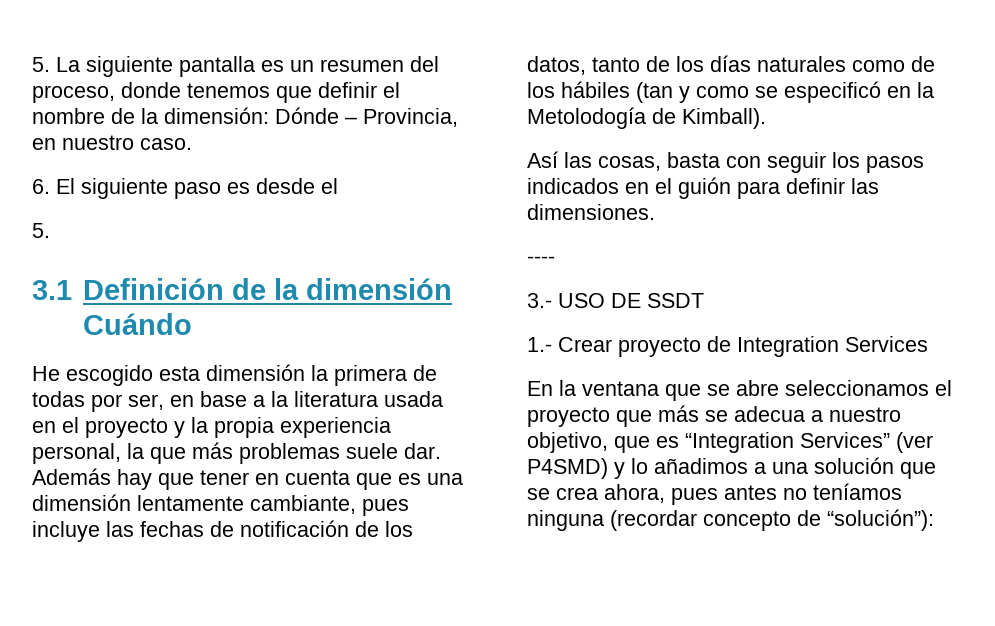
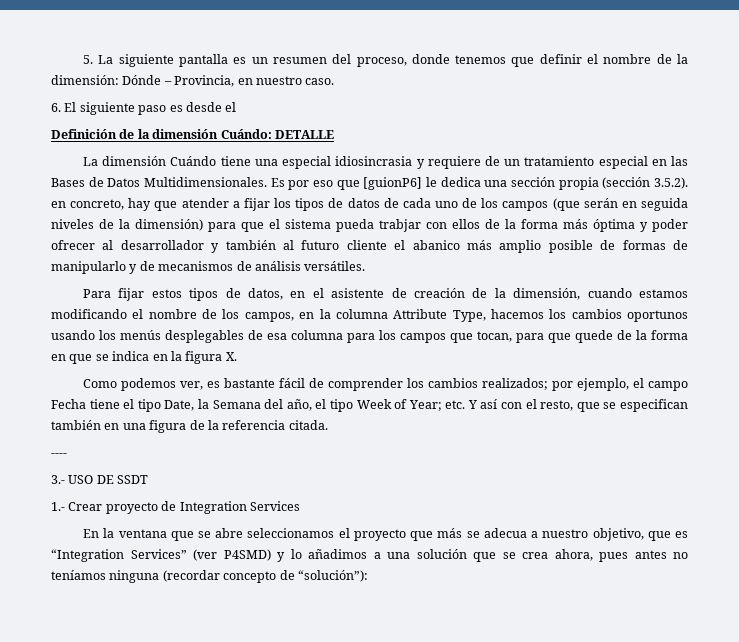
[32,223,50,238] [32,280,72,300] 5. // 3.1 -> (237, 107) none
[82,313,192,335] [32,364,437,386] [32,391,443,412] [32,417,391,438] [32,442,441,464] [32,468,463,490] [32,494,409,516] [32,520,413,542] [527,55,935,75] [527,81,934,103] [527,107,766,129] [527,151,924,173] [527,177,879,199] [527,204,655,220] Cuándo // He escogido esta dimensión la primera de todas por ser, en base a la literatura usada en el proyecto y la propia experiencia personal, la que más problemas suele dar. Además hay que tener en cuenta que es una dimensión lentamente cambiante, pues incluye las fechas de notificación de los datos, tanto de los días naturales como de los hábiles (tan y como se especificó en la Metolodogía de Kimball). // Así las cosas, basta con seguir los pasos indicados en el guión para definir las dimensiones. -> [220,129,334,139] [83,156,689,169] [51,177,688,190] [51,198,688,211] [51,219,688,232] [51,240,688,253] [51,261,366,274] [83,288,688,301] [51,309,688,322] [51,330,688,343] [51,351,237,364] [83,378,688,391] [51,399,688,412] [51,420,328,433] Cuándo: DETALLE // La dimensión Cuándo tiene una especial idiosincrasia y requiere de un tratamiento especial en las Bases de Datos Multidimensionales. Es por eso que [guionP6] le dedica una sección propia (sección 3.5.2). en concreto, hay que atender a fijar los tipos de datos de cada uno de los campos (que serán en seguida niveles de la dimensión) para que el sistema pueda trabjar con ellos de la forma más óptima y poder ofrecer al desarrollador y también al futuro cliente el abanico más amplio posible de formas de manipularlo y de mecanismos de análisis versátiles. // Para fijar estos tipos de datos, en el asistente de creación de la dimensión, cuando estamos modificando el nombre de los campos, en la columna Attribute Type, hacemos los cambios oportunos usando los menús desplegables de esa columna para los campos que tocan, para que quede de la forma en que se indica en la figura X. // Como podemos ver, es bastante fácil de comprender los cambios realizados; por ejemplo, el campo Fecha tiene el tipo Date, la Semana del año, el tipo Week of Year; etc. Y así con el resto, que se especifican también en una figura de la referencia citada.

